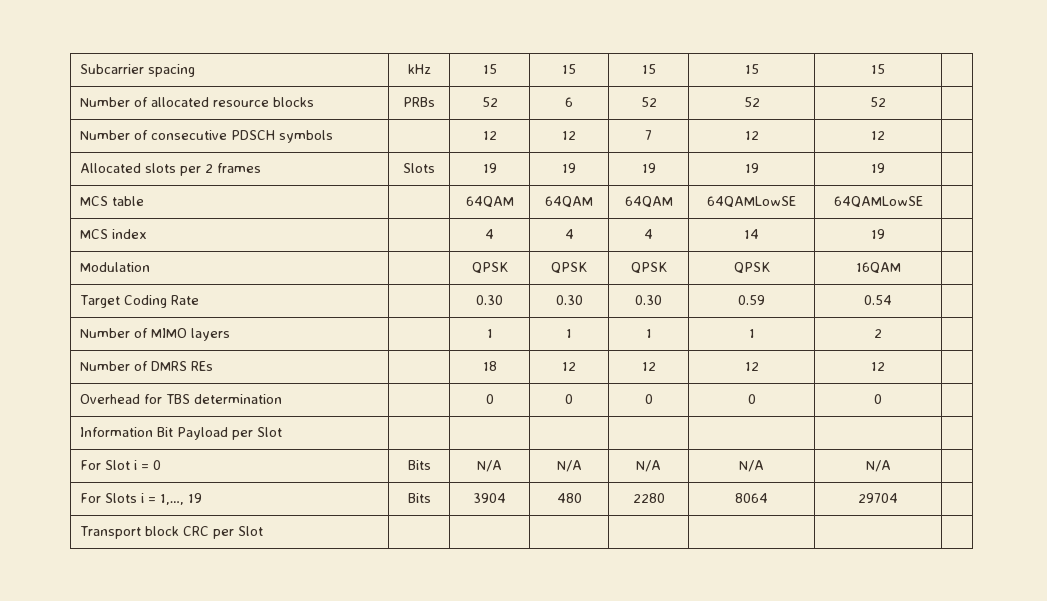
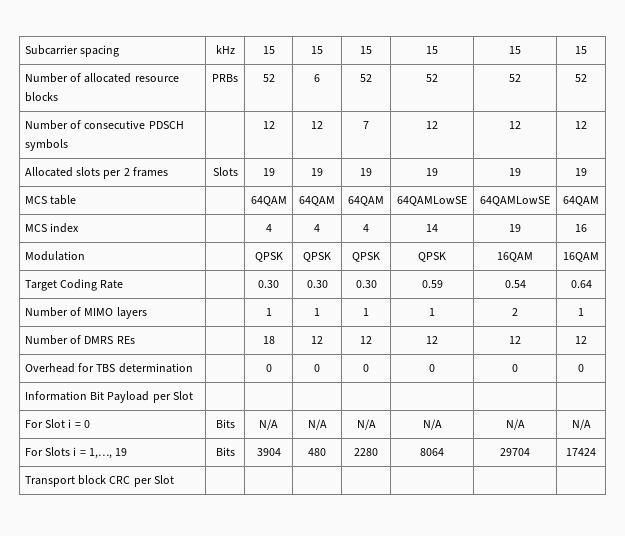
(885, 69) none -> [575,46,587,54] 15
(886, 102) none -> [575,74,587,82] 52
(885, 135) none -> [575,121,587,129] 12
(885, 168) none -> [575,168,587,176] 19
(923, 202) none -> [563,196,599,206] 64QAM
(885, 234) none -> [575,224,587,232] 16
(901, 268) none -> [563,252,599,262] 16QAM
(892, 300) none -> [570,280,592,288] 0.64
(882, 333) none -> [578,308,584,316] 1
(885, 366) none -> [575,336,587,344] 12
(882, 399) none -> [578,364,584,372] 0
(891, 466) none -> [571,419,591,430] N/A
(898, 498) none -> [566,448,596,456] 17424

